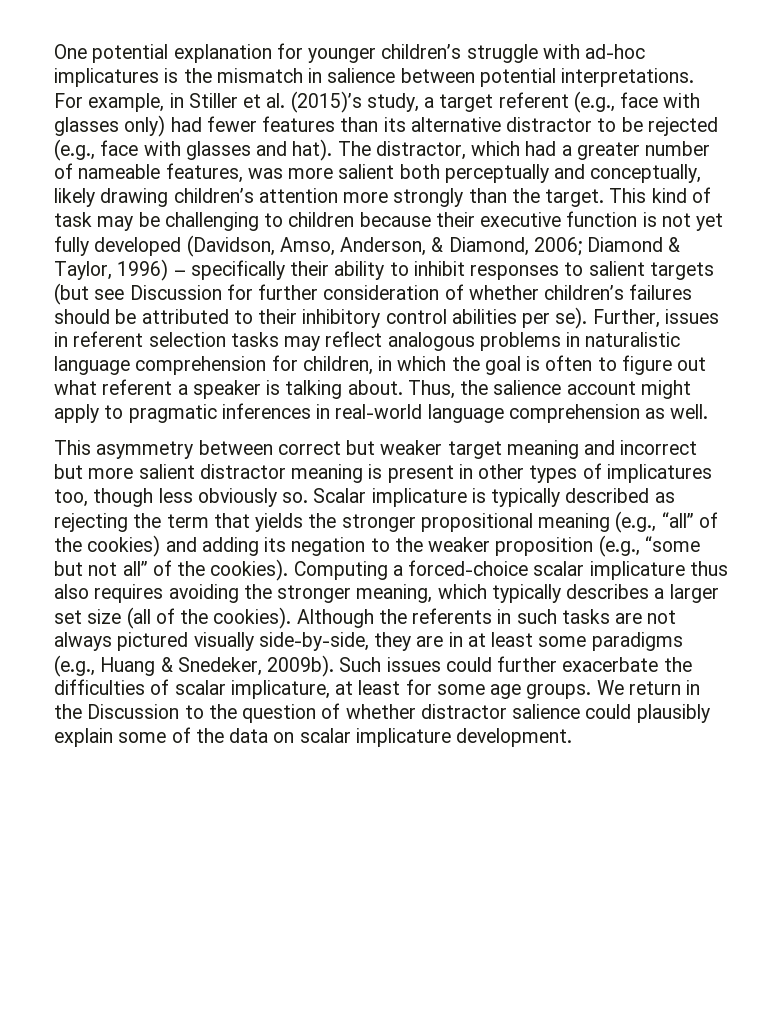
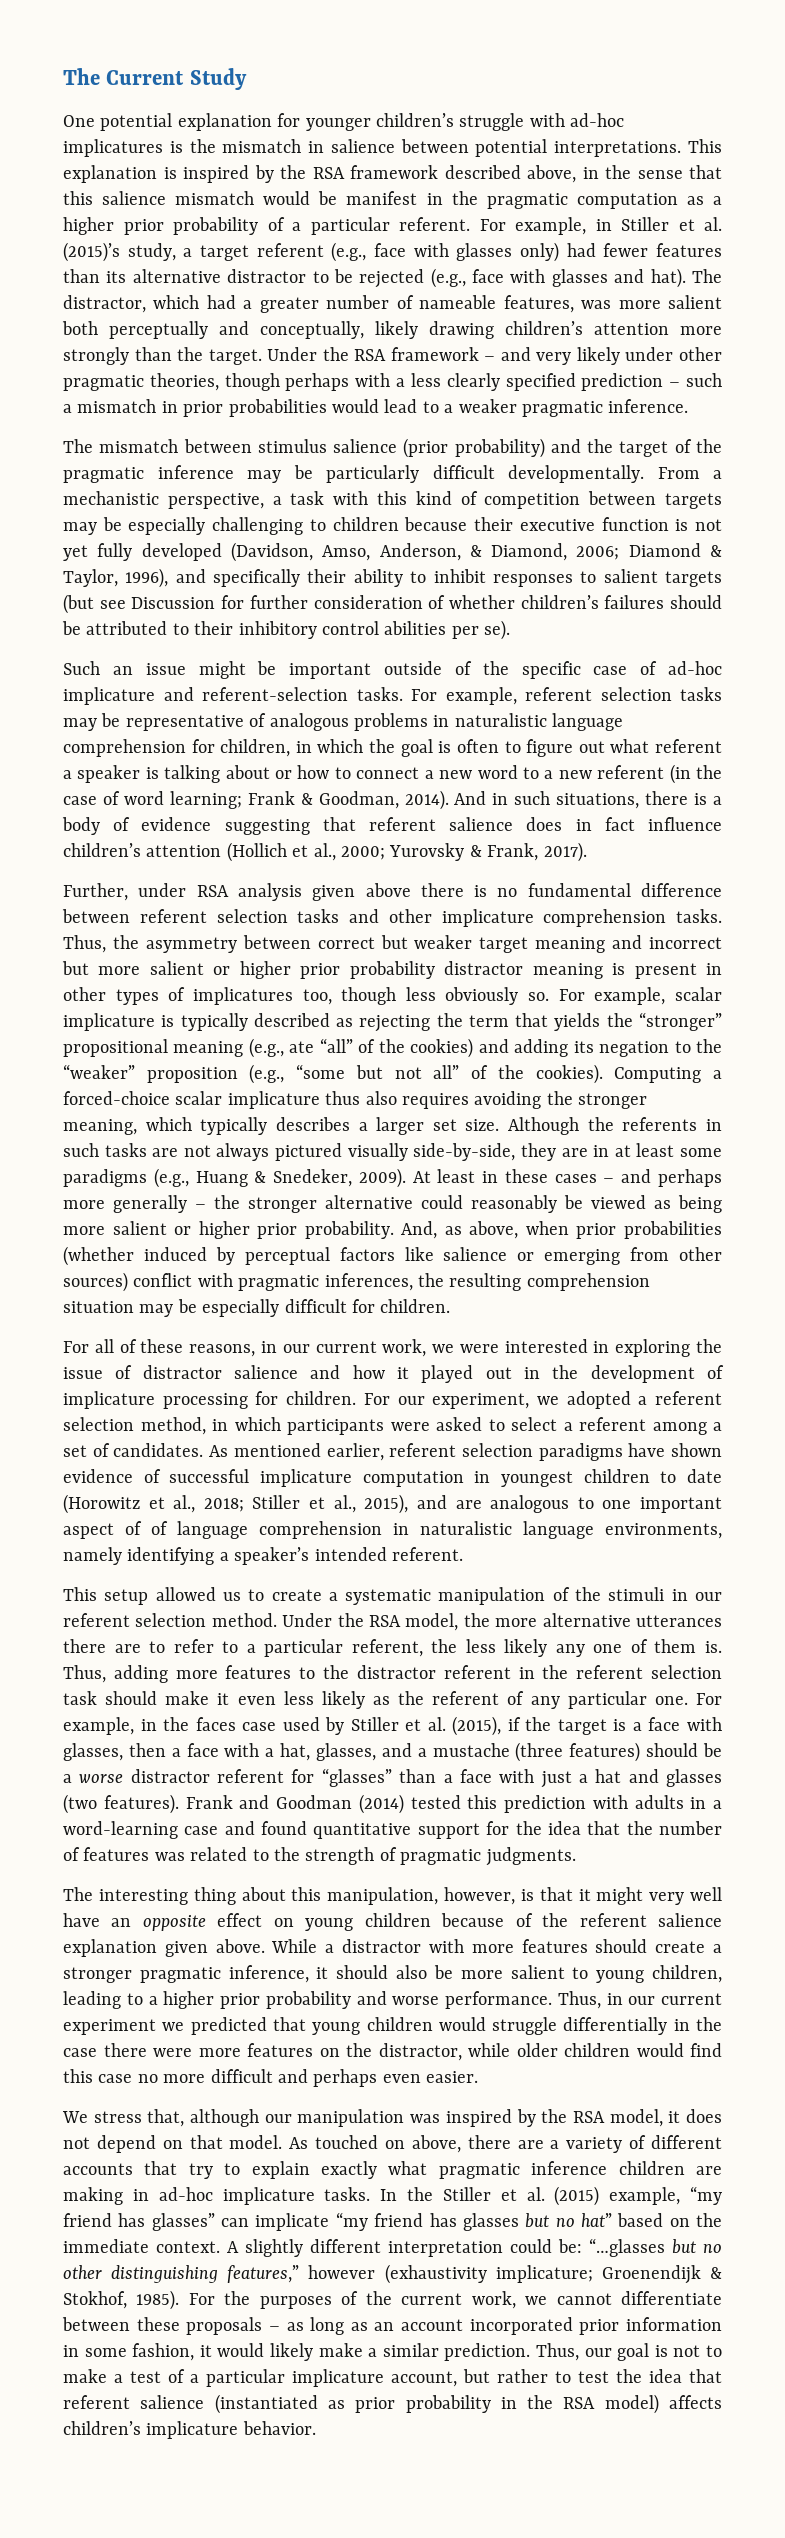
(54, 51) none -> [63,68,247,90] The Current Study //
(695, 77) none -> [688,139,722,153] [63,165,722,183] [63,191,723,209] [63,217,470,235] This explanation is inspired by the RSA framework described above, in the sense that this salience mismatch would be manifest in the pragmatic computation as a higher prior probability of a particular referent.
[609,187,711,203] [54,212,160,231] This kind of task may be -> [267,347,722,365] [63,373,723,391] [63,399,689,417] [63,438,722,458] [63,465,722,483] [63,491,722,509] [63,517,206,535] Under the RSA framework – and very likely under other pragmatic theories, though perhaps with a less clearly specified prediction – such a mismatch in prior probabilities would lead to a weaker pragmatic inference. // The mismatch between stimulus salience (prior probability) and the target of the pragmatic inference may be particularly difficult developmentally. From a mechanistic perspective, a task with this kind of competition between targets may be especially
[117,259,186,281] 1996) – -> [125,568,206,588] 1996), and
[592,309,719,328] [54,332,68,347] Further, issues in -> [63,661,723,679] [63,687,517,705] // Such an issue might be important outside of the specific case of ad-hoc implicature and referent-selection tasks. For example,
[325,331,383,347] reflect -> [101,713,267,731] be representative of
[347,380,691,399] [54,403,709,423] [54,440,91,455] about. Thus, the salience account might apply to pragmatic inferences in real-world language comprehension as well. // This -> [225,764,723,784] [63,790,723,810] [62,817,723,835] [63,842,587,862] [63,883,722,901] [62,909,722,927] [63,935,139,953] about or how to connect a new word to a new referent (in the case of word learning; Frank & Goodman, 2014). And in such situations, there is a body of evidence suggesting that referent salience does in fact influence children’s attention (Hollich et al., 2000; Yurovsky & Frank, 2017). // Further, under RSA analysis given above there is no fundamental difference between referent selection tasks and other implicature comprehension tasks. Thus, the
(195, 471) none -> [213,961,435,979] or higher prior probability
[313,488,367,503] Scalar -> [558,987,722,1005] For example, scalar
[341,514,416,532] stronger -> [638,1012,722,1031] “stronger”
(657, 522) none -> [289,1041,315,1053] ate
[428,537,491,552] weaker -> [63,1064,135,1079] “weaker”
[87,607,292,629] size (all of the cookies). -> [465,1119,500,1131] size.
[267,655,692,677] [54,679,701,699] [54,703,710,723] [54,727,573,747] 2009b). Such issues could further exacerbate the difficulties of scalar implicature, at least for some age groups. We return in the Discussion to the question of whether distractor salience could plausibly explain some of the data on scalar implicature development. -> [358,1168,722,1188] [63,1195,722,1213] [63,1221,722,1239] [63,1246,722,1266] [63,1272,650,1292] [63,1299,451,1317] [63,1339,723,1357] [63,1365,724,1383] [63,1391,722,1409] [63,1417,722,1435] [63,1443,722,1461] [63,1469,722,1487] [63,1494,723,1514] [63,1521,722,1539] [63,1547,463,1565] [63,1587,722,1605] [63,1613,722,1631] [63,1639,722,1657] [63,1665,722,1683] [63,1691,722,1709] [63,1716,723,1736] [63,1742,722,1762] [63,1768,722,1788] [63,1794,722,1814] [63,1821,723,1839] [63,1847,576,1866] [63,1887,723,1905] [63,1913,722,1931] [63,1939,723,1957] [63,1965,722,1983] [63,1991,722,2009] [63,2017,722,2035] [63,2043,722,2061] [63,2069,479,2087] [62,2109,723,2127] [63,2135,722,2153] [63,2161,722,2179] [63,2186,722,2206] [63,2212,722,2231] [63,2238,722,2257] [63,2264,722,2284] [63,2290,722,2310] [62,2317,722,2335] [63,2343,723,2361] [63,2369,722,2387] [63,2394,722,2414] [63,2421,316,2439] 2009). At least in these cases – and perhaps more generally – the stronger alternative could reasonably be viewed as being more salient or higher prior probability. And, as above, when prior probabilities (whether induced by perceptual factors like salience or emerging from other sources) conflict with pragmatic inferences, the resulting comprehension situation may be especially difficult for children. // For all of these reasons, in our current work, we were interested in exploring the issue of distractor salience and how it played out in the development of implicature processing for children. For our experiment, we adopted a referent selection method, in which participants were asked to select a referent among a set of candidates. As mentioned earlier, referent selection paradigms have shown evidence of successful implicature computation in youngest children to date (Horowitz et al., 2018; Stiller et al., 2015), and are analogous to one important aspect of of language comprehension in naturalistic language environments, namely identifying a speaker’s intended referent. // This setup allowed us to create a systematic manipulation of the stimuli in our referent selection method. Under the RSA model, the more alternative utterances there are to refer to a particular referent, the less likely any one of them is. Thus, adding more features to the distractor referent in the referent selection task should make it even less likely as the referent of any particular one. For example, in the faces case used by Stiller et al. (2015), if the target is a face with glasses, then a face with a hat, glasses, and a mustache (three features) should be a worse distractor referent for “glasses” than a face with just a hat and glasses (two features). Frank and Goodman (2014) tested this prediction with adults in a word-learning case and found quantitative support for the idea that the number of features was related to the strength of pragmatic judgments. // The interesting thing about this manipulation, however, is that it might very well have an opposite effect on young children because of the referent salience explanation given above. While a distractor with more features should create a stronger pragmatic inference, it should also be more salient to young children, leading to a higher prior probability and worse performance. Thus, in our current experiment we predicted that young children would struggle differentially in the case there were more features on the distractor, while older children would find this case no more difficult and perhaps even easier. // We stress that, although our manipulation was inspired by the RSA model, it does not depend on that model. As touched on above, there are a variety of different accounts that try to explain exactly what pragmatic inference children are making in ad-hoc implicature tasks. In the Stiller et al. (2015) example, “my friend has glasses” can implicate “my friend has glasses but no hat” based on the immediate context. A slightly different interpretation could be: “…glasses but no other distinguishing features,” however (exhaustivity implicature; Groenendijk & Stokhof, 1985). For the purposes of the current work, we cannot differentiate between these proposals – as long as an account incorporated prior information in some fashion, it would likely make a similar prediction. Thus, our goal is not to make a test of a particular implicature account, but rather to test the idea that referent salience (instantiated as prior probability in the RSA model) affects children’s implicature behavior.

